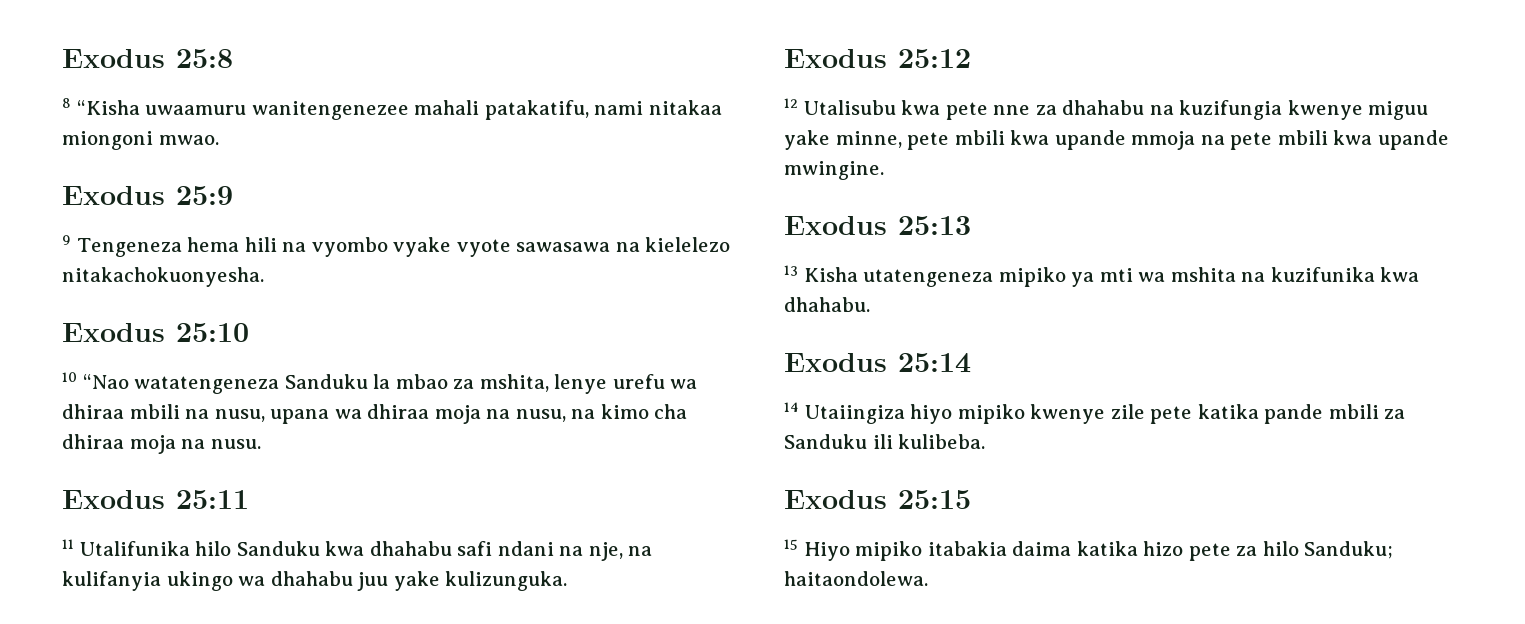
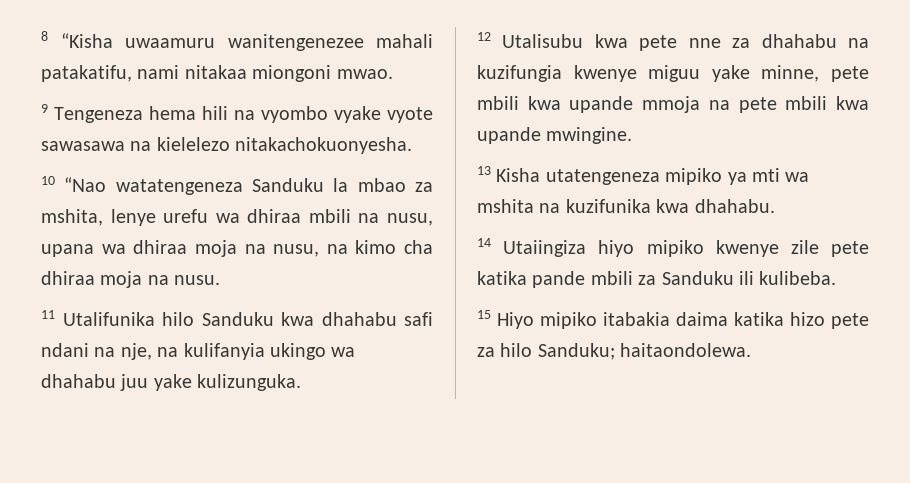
[62,49,233,68] Exodus 25:8 // -> (41, 36) none
[62,186,233,205] // Exodus 25:9 -> (393, 74) none
[62,323,249,342] // Exodus 25:10 -> (413, 145) none
[62,490,249,509] // Exodus 25:11 -> (221, 280) none
[784,49,971,68] // Exodus 25:12 -> (302, 382) none
[784,216,971,235] // Exodus 25:13 -> (633, 135) none
[784,353,971,373] // Exodus 25:14 -> (775, 206) none
[784,490,971,509] // Exodus 25:15 -> (837, 278) none

